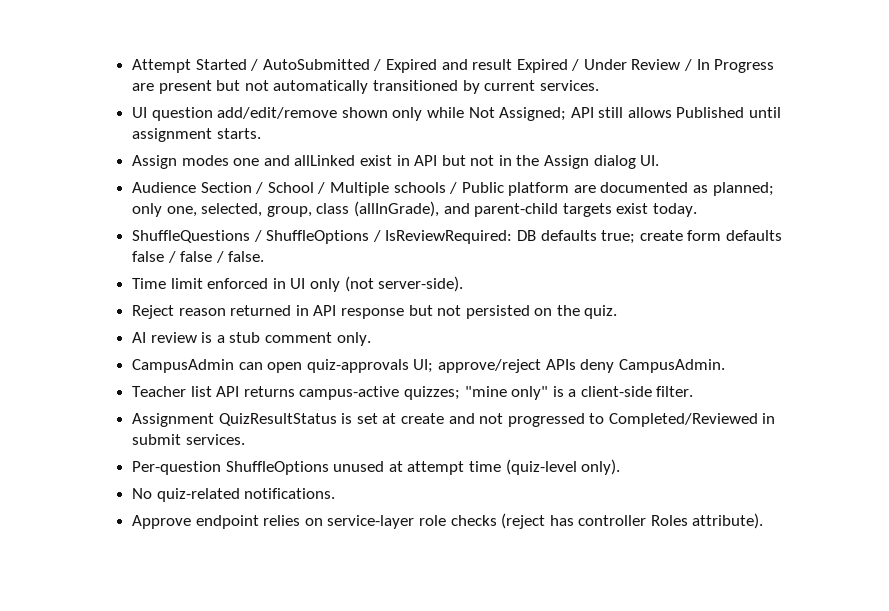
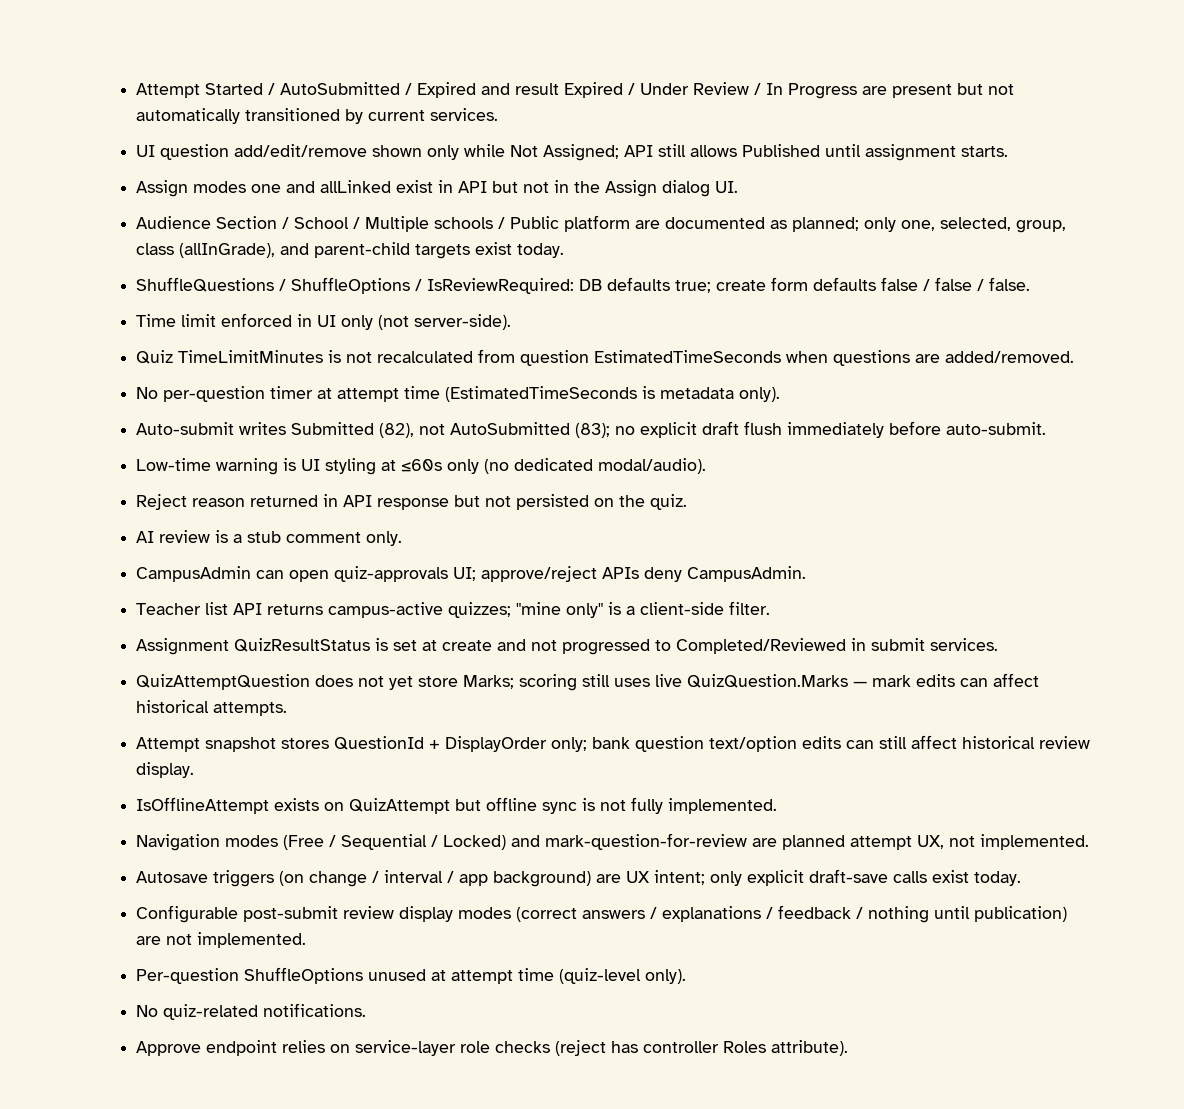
(464, 284) none -> [136,349,1075,366] [136,386,781,402] [136,421,1047,438] [136,458,707,475] // Quiz TimeLimitMinutes is not recalculated from question EstimatedTimeSeconds when questions are added/removed. // No per-question timer at attempt time (EstimatedTimeSeconds is metadata only). // Auto-submit writes Submitted (82), not AutoSubmitted (83); no explicit draft flush immediately before auto-submit. // Low-time warning is UI styling at ≤60s only (no dedicated modal/audio).
(245, 439) none -> [136,673,1040,691] [136,700,288,716] [136,735,1091,752] [136,762,195,778] [136,797,778,814] [136,833,1090,851] [136,869,1022,887] [136,905,1068,923] [136,932,307,948] // QuizAttemptQuestion does not yet store Marks; scoring still uses live QuizQuestion.Marks — mark edits can affect historical attempts. // Attempt snapshot stores QuestionId + DisplayOrder only; bank question text/option edits can still affect historical review display. // IsOfflineAttempt exists on QuizAttempt but offline sync is not fully implemented. // Navigation modes (Free / Sequential / Locked) and mark-question-for-review are planned attempt UX, not implemented. // Autosave triggers (on change / interval / app background) are UX intent; only explicit draft-save calls exist today. // Configurable post-submit review display modes (correct answers / explanations / feedback / nothing until publication) are not implemented.

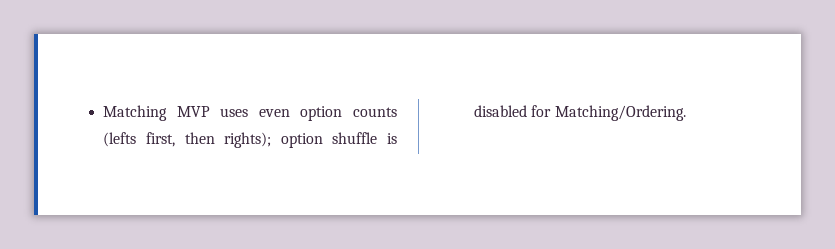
[136,82,1015,99] [136,108,499,124] [136,144,1009,161] [136,180,739,197] [136,215,1067,233] [136,242,565,259] [136,277,1031,294] [136,313,512,330] [136,349,1075,366] [136,386,781,402] [136,421,1047,438] [136,458,707,475] [136,494,688,510] [136,530,403,546] [136,566,807,582] [136,601,771,618] [136,638,999,655] [136,673,1040,691] [136,700,288,716] [136,735,1091,752] [136,762,195,778] [136,797,778,814] [136,833,1090,851] [136,869,1022,887] [136,905,1068,923] [136,932,307,948] [136,967,687,984] [136,1003,367,1020] [136,1040,849,1056] Attempt Started / AutoSubmitted / Expired and result Expired / Under Review / In Progress are present but not automatically transitioned by current services. // UI question add/edit/remove shown only while Not Assigned; API still allows Published until assignment starts. // Assign modes one and allLinked exist in API but not in the Assign dialog UI. // Audience Section / School / Multiple schools / Public platform are documented as planned; only one, selected, group, class (allInGrade), and parent-child targets exist today. // ShuffleQuestions / ShuffleOptions / IsReviewRequired: DB defaults true; create form defaults false / false / false. // Time limit enforced in UI only (not server-side). // Quiz TimeLimitMinutes is not recalculated from question EstimatedTimeSeconds when questions are added/removed. // No per-question timer at attempt time (EstimatedTimeSeconds is metadata only). // Auto-submit writes Submitted (82), not AutoSubmitted (83); no explicit draft flush immediately before auto-submit. // Low-time warning is UI styling at ≤60s only (no dedicated modal/audio). // Reject reason returned in API response but not persisted on the quiz. // AI review is a stub comment only. // CampusAdmin can open quiz-approvals UI; approve/reject APIs deny CampusAdmin. // Teacher list API returns campus-active quizzes; "mine only" is a client-side filter. // Assignment QuizResultStatus is set at create and not progressed to Completed/Reviewed in submit services. // QuizAttemptQuestion does not yet store Marks; scoring still uses live QuizQuestion.Marks — mark edits can affect historical attempts. // Attempt snapshot stores QuestionId + DisplayOrder only; bank question text/option edits can still affect historical review display. // IsOfflineAttempt exists on QuizAttempt but offline sync is not fully implemented. // Navigation modes (Free / Sequential / Locked) and mark-question-for-review are planned attempt UX, not implemented. // Autosave triggers (on change / interval / app background) are UX intent; only explicit draft-save calls exist today. // Configurable post-submit review display modes (correct answers / explanations / feedback / nothing until publication) are not implemented. // Per-question ShuffleOptions unused at attempt time (quiz-level only). // No quiz-related notifications. // Approve endpoint relies on service-layer role checks (reject has controller Roles attribute). -> [103,105,397,121] [103,132,397,148] [474,105,686,121] Matching MVP uses even option counts (lefts first, then rights); option shuffle is disabled for Matching/Ordering.

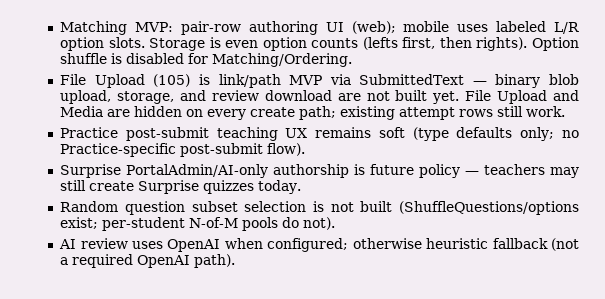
[176,106,249,117] MVP uses -> [135,21,579,35] [60,37,221,51] MVP: pair-row authoring UI (web); mobile uses labeled L/R option slots. Storage is
[224,132,323,148] rights); option -> [476,37,580,51] rights). Option
(686, 113) none -> [60,74,579,88] [60,90,580,104] [60,106,566,120] [60,127,580,141] [60,143,306,157] [60,164,580,178] [60,180,302,194] [60,201,579,215] [60,217,336,231] [59,238,579,252] [60,254,236,268] // File Upload (105) is link/path MVP via SubmittedText — binary blob upload, storage, and review download are not built yet. File Upload and Media are hidden on every create path; existing attempt rows still work. // Practice post-submit teaching UX remains soft (type defaults only; no Practice-specific post-submit flow). // Surprise PortalAdmin/AI-only authorship is future policy — teachers may still create Surprise quizzes today. // Random question subset selection is not built (ShuffleQuestions/options exist; per-student N-of-M pools do not). // AI review uses OpenAI when configured; otherwise heuristic fallback (not a required OpenAI path).

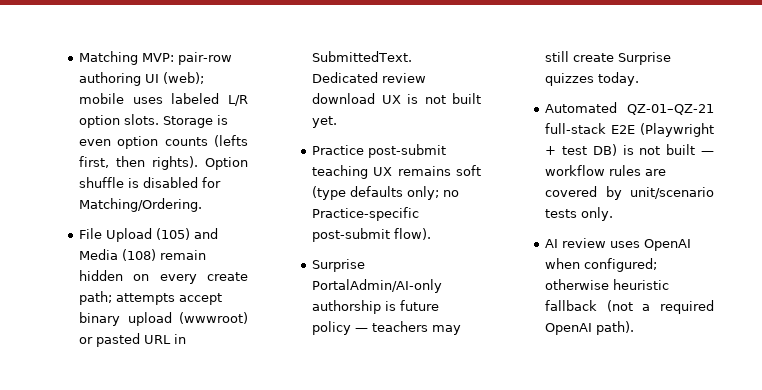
[198,74,579,88] [60,90,580,104] [60,106,131,117] is link/path MVP via SubmittedText — binary blob upload, storage, and review download are not built yet. File Upload and Media are -> [194,228,219,239] [79,249,207,261] and Media (108) remain
[340,106,566,120] existing attempt rows still work. -> [116,293,223,305] [79,312,248,326] [79,333,187,347] [312,51,413,62] [312,72,427,83] [312,93,481,104] [312,116,338,128] attempts accept binary upload (wwwroot) or pasted URL in SubmittedText. Dedicated review download UX is not built yet.
[60,201,579,215] [60,217,336,231] Random question subset selection is not built (ShuffleQuestions/options exist; per-student N-of-M pools do not). -> [545,102,714,115] [545,123,714,137] [545,144,714,156] [545,165,667,176] [545,186,714,200] [545,207,614,221] Automated QZ-01–QZ-21 full-stack E2E (Playwright + test DB) is not built — workflow rules are covered by unit/scenario tests only.

